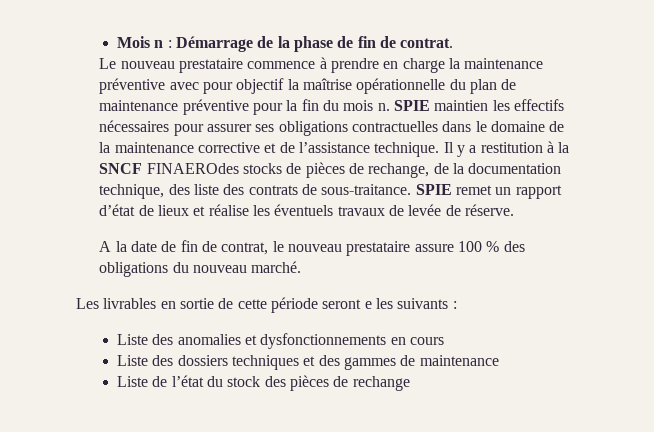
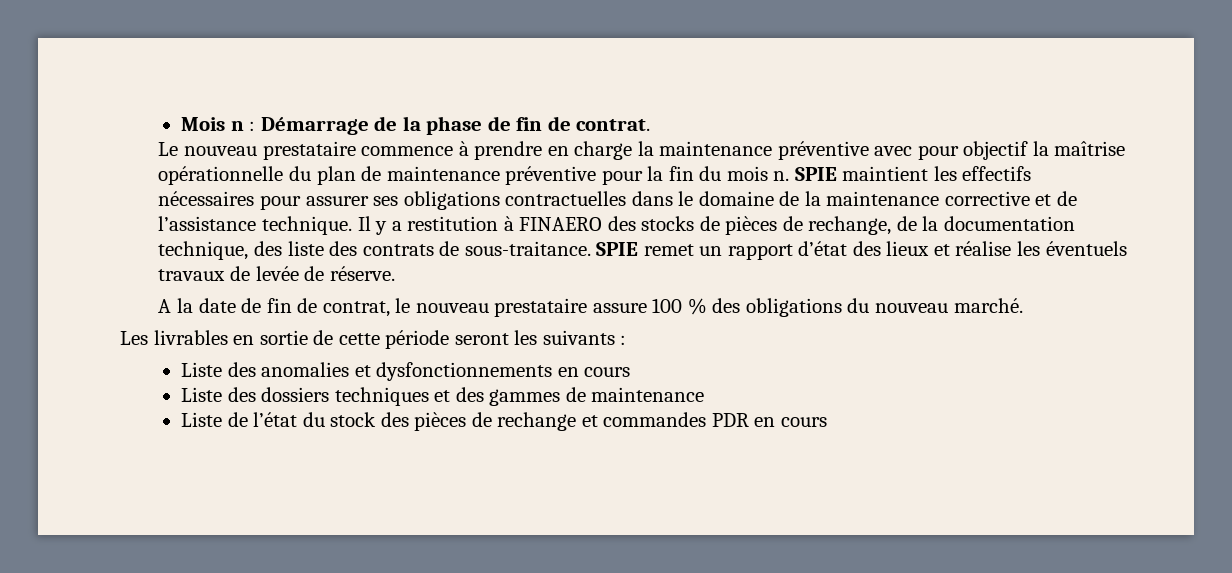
[434,100,489,111] maintien -> [842,166,929,181] maintient
[558,142,570,153] [99,163,239,174] la SNCF FINAEROdes -> [519,216,636,231] FINAERO des
[138,205,154,216] de -> [852,241,881,256] des
[364,301,372,309] e -> (509, 339) none
(410, 383) none -> [581,412,827,427] et commandes PDR en cours

